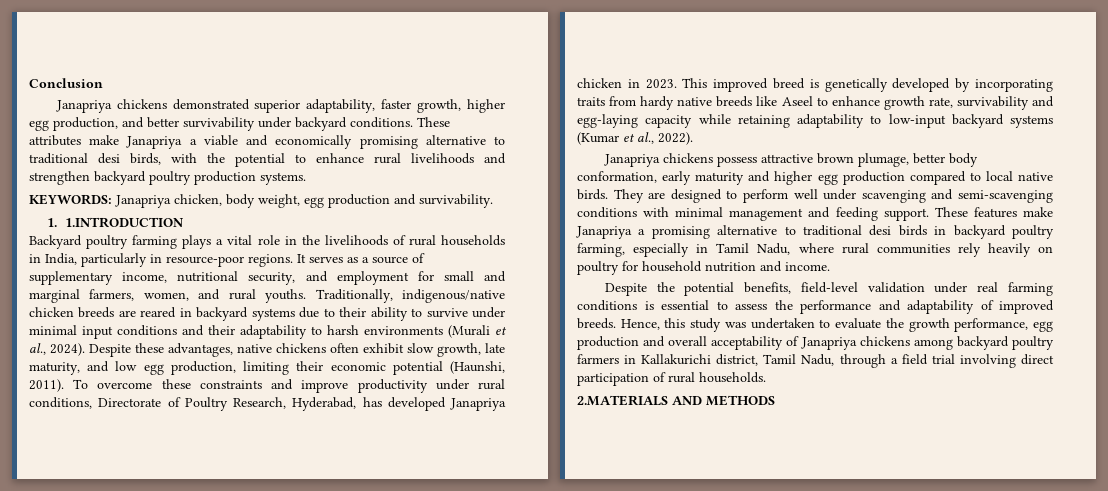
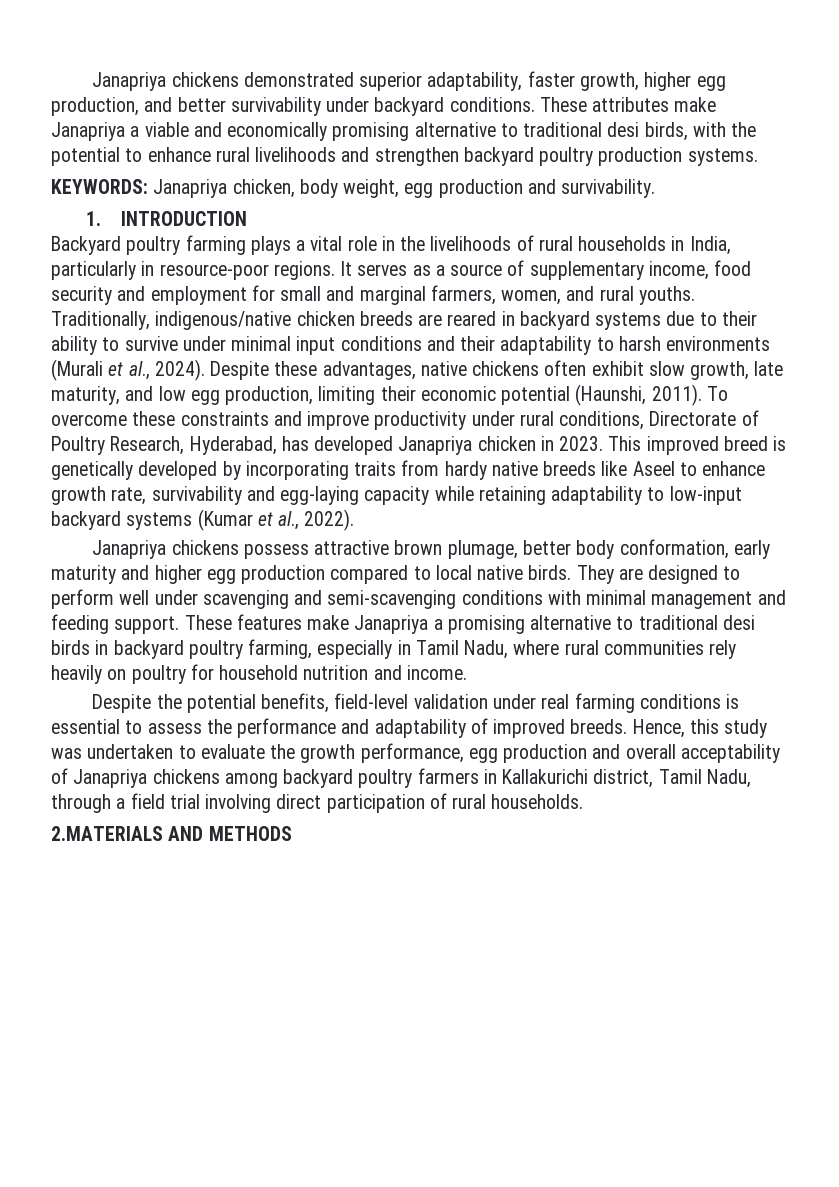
[29,78,103,88] Conclusion // -> (92, 81) none
[64,217,184,228] 1.INTRODUCTION -> [120,211,247,226] INTRODUCTION
[177,271,296,285] nutritional security, -> [714,260,752,276] [51,286,112,305] food security

